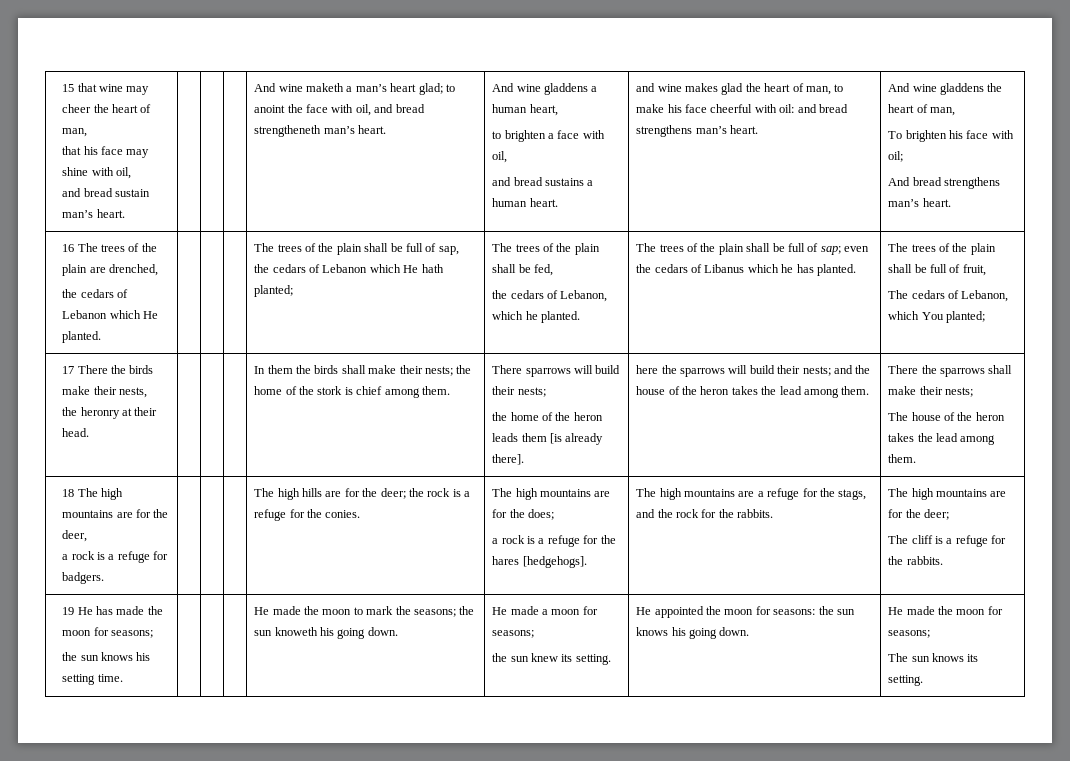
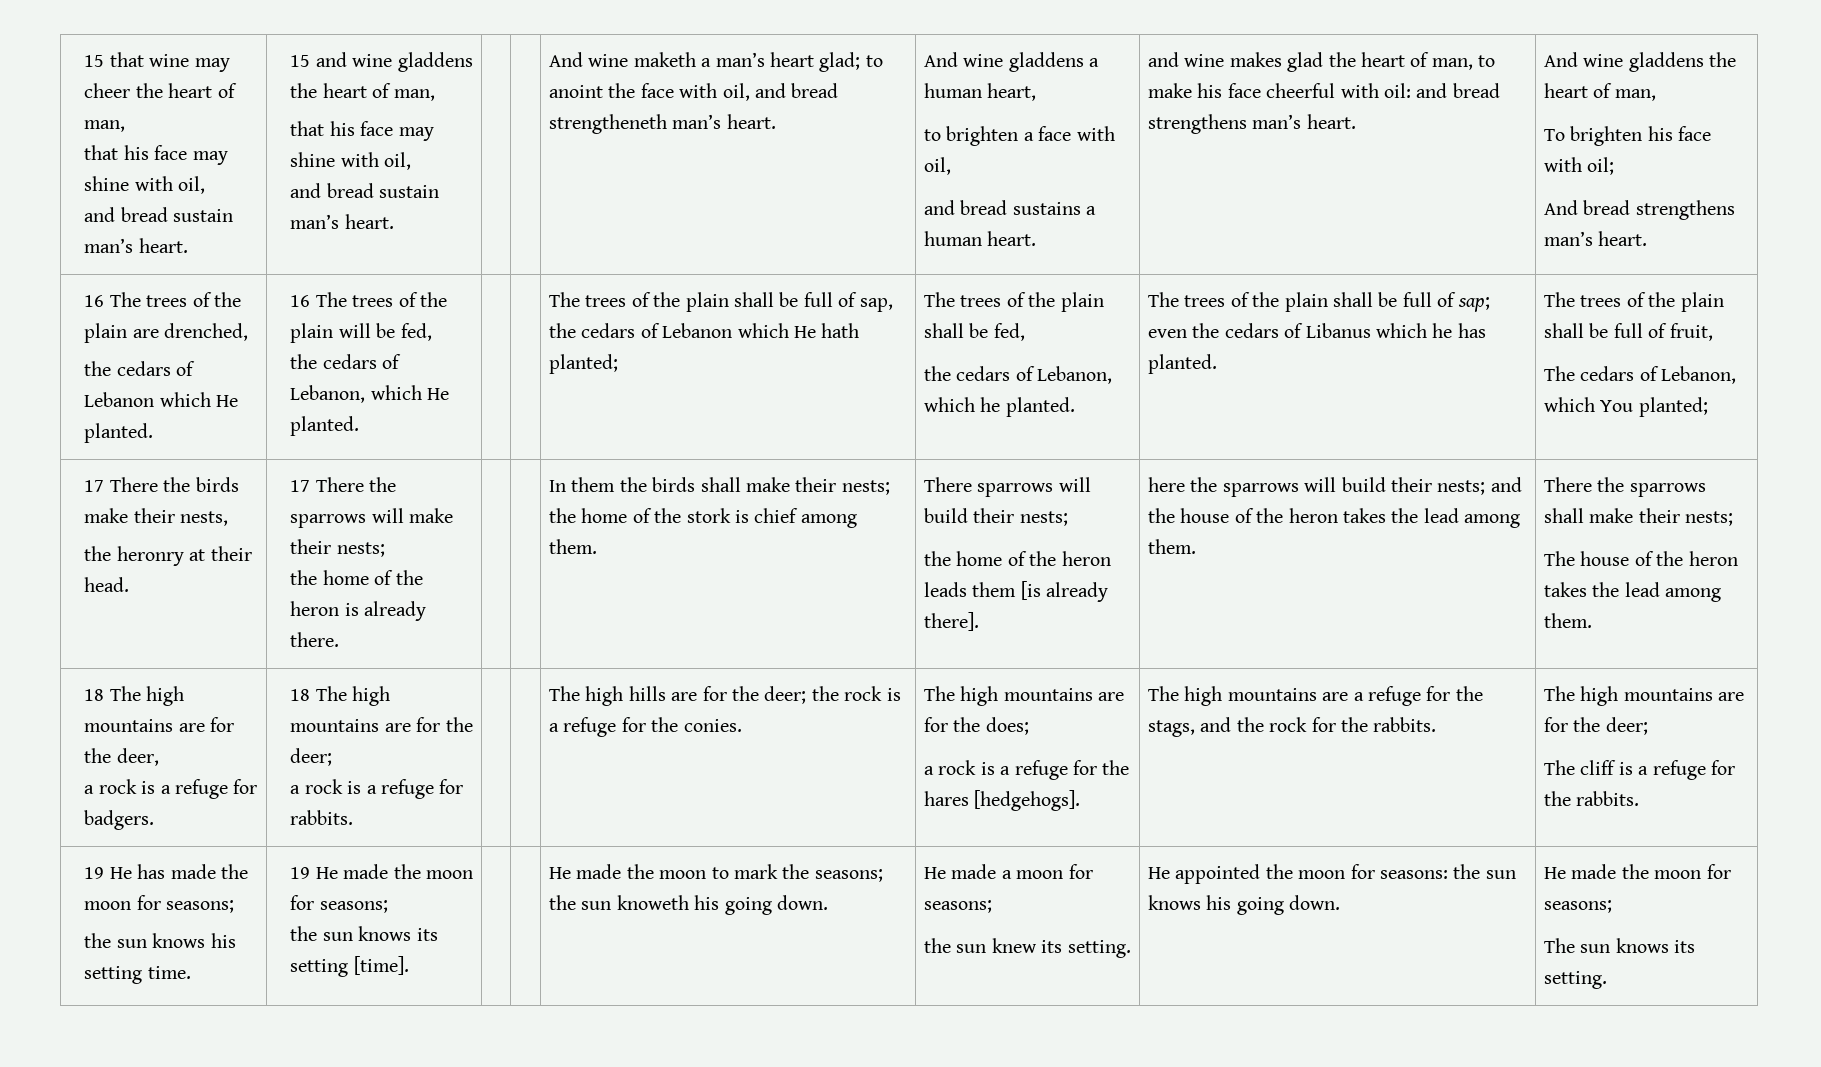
(125, 213) none -> [290,52,473,72] [290,83,435,101] [290,121,434,141] [290,152,412,170] [290,183,440,198] [290,214,394,229] 15 and wine gladdens the heart of man, // that his face may shine with oil, // and bread sustain man’s heart.
(102, 337) none -> [290,292,447,307] [290,323,432,343] [290,354,402,369] [290,385,450,403] [290,416,360,436] 16 The trees of the plain will be fed, // the cedars of Lebanon, which He planted.
(90, 432) none -> [290,477,397,492] [290,508,454,528] [290,539,385,557] [290,570,423,585] [290,601,427,621] [290,632,340,647] 17 There the sparrows will make their nests; // the home of the heron is already there.
(105, 578) none -> [290,686,391,706] [290,717,473,732] [290,748,333,766] [290,779,464,799] [290,810,354,825] 18 The high mountains are for the deer; // a rock is a refuge for rabbits.
(123, 678) none -> [290,864,473,879] [290,895,388,913] [290,926,438,941] [290,956,409,977] 19 He made the moon for seasons; // the sun knows its setting [time].

